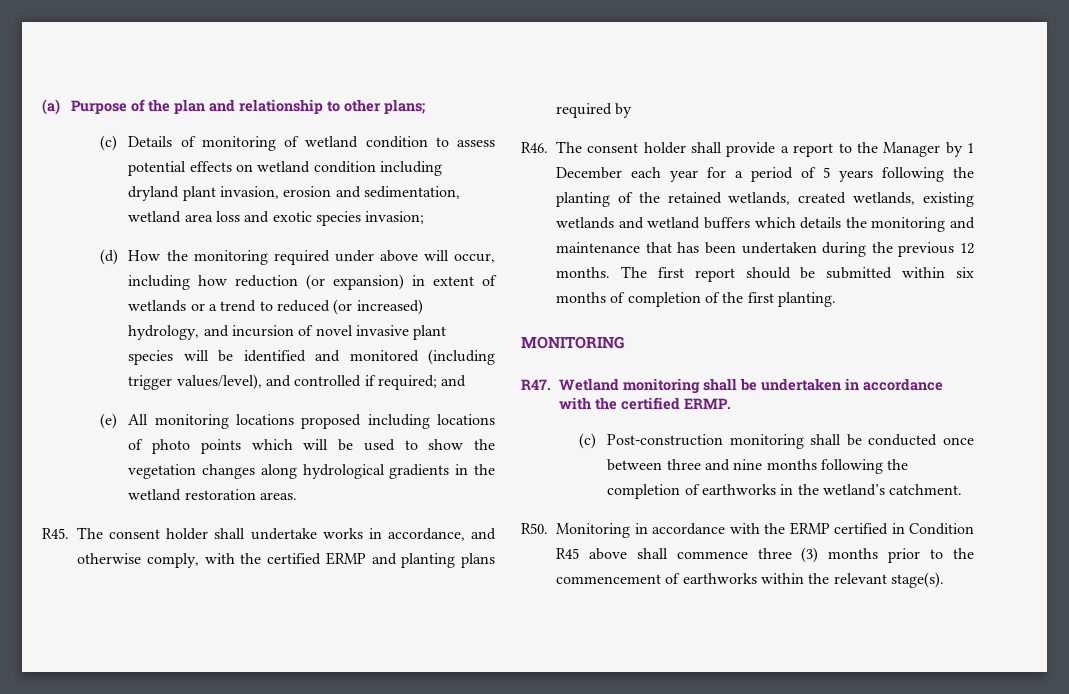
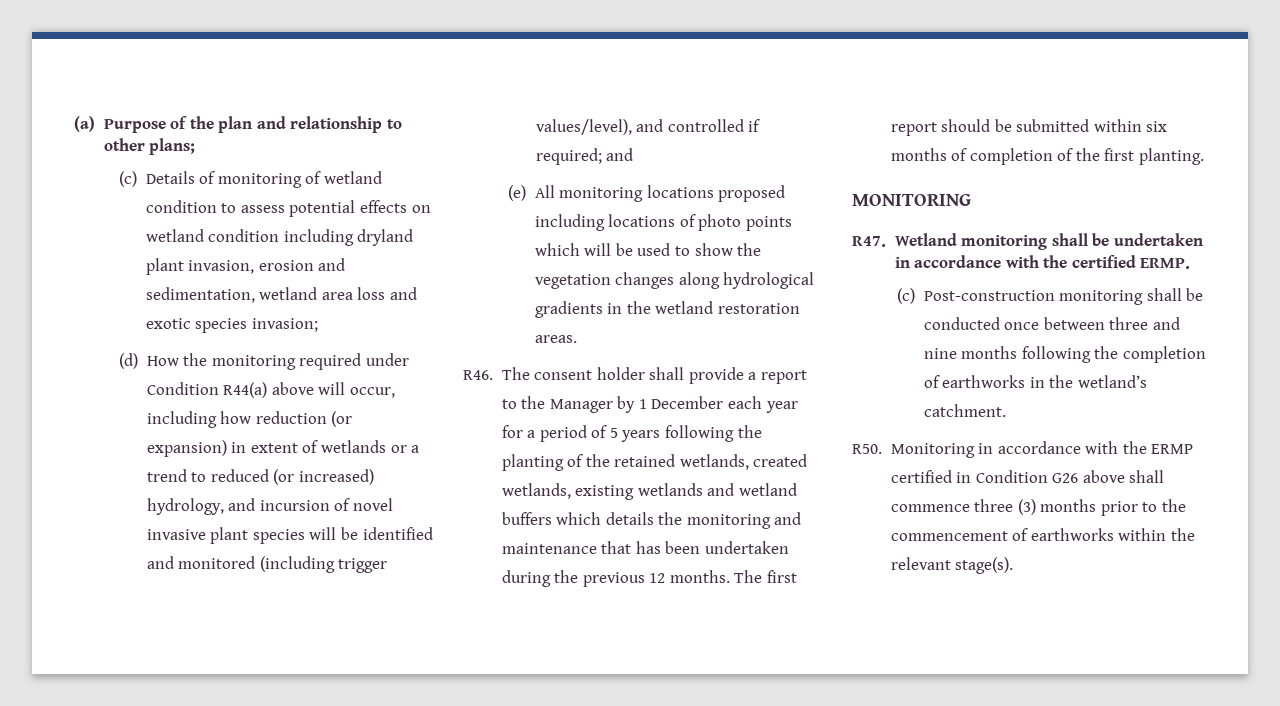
(374, 256) none -> [146,382,268,398] Condition R44(a)
[42,527,496,541] [77,552,495,568] [556,103,633,118] // R45. The consent holder shall undertake works in accordance, and otherwise comply, with the certified ERMP and planting plans required by -> (577, 339) none
[556,548,579,559] R45 -> [1052,473,1079,483] G26

